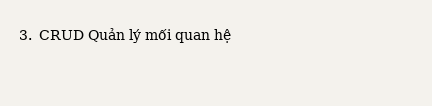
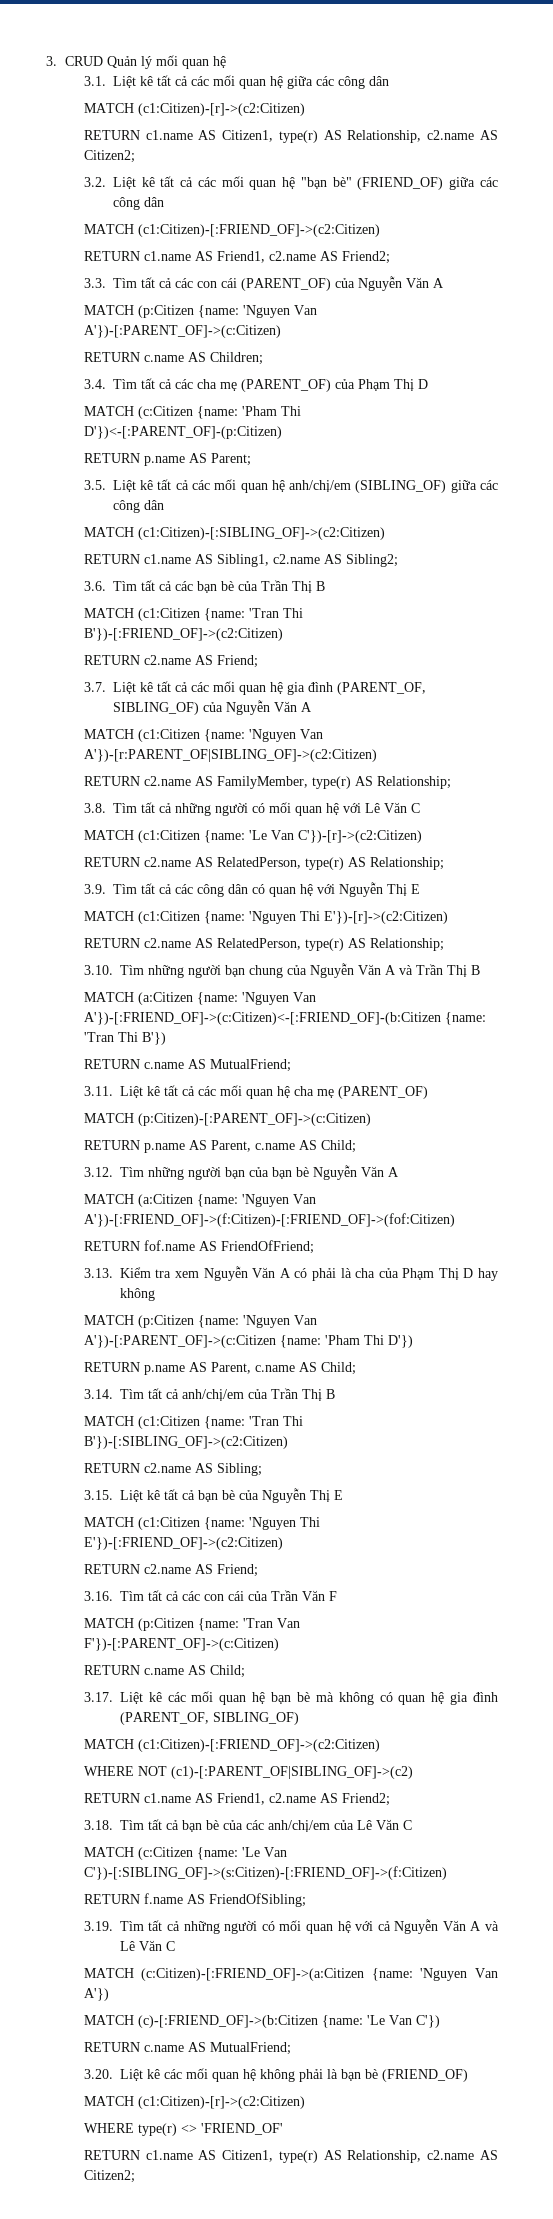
(231, 36) none -> [83,75,389,89] [83,103,305,116] [83,130,499,143] [83,150,135,163] [83,176,499,190] [112,197,164,210] [83,224,380,237] [83,251,390,264] [83,276,444,291] [83,305,317,318] [83,325,281,338] [83,352,263,365] [83,378,428,392] [83,406,301,419] [83,426,282,439] [83,453,251,466] [83,479,498,493] [112,500,164,513] [83,527,385,540] [83,554,398,567] [83,580,325,593] [83,608,303,621] [83,628,283,641] [83,655,258,668] [83,681,426,695] [112,700,312,715] [83,729,323,742] [83,749,377,762] [83,776,451,789] [83,802,420,816] [83,830,422,843] [83,857,444,870] [83,882,420,897] [83,911,448,924] [83,938,444,951] [83,963,480,978] [83,992,316,1005] [83,1012,486,1025] [83,1032,166,1045] [83,1059,291,1072] [83,1085,428,1099] [83,1113,371,1126] [83,1140,356,1153] [83,1165,399,1180] [83,1194,316,1207] [83,1213,455,1227] [83,1240,314,1254] [83,1266,498,1281] [119,1288,155,1301] [83,1315,317,1328] [83,1335,413,1348] [83,1362,356,1375] [83,1388,335,1401] [83,1416,303,1429] [83,1436,288,1449] [83,1463,262,1476] [83,1488,343,1503] [83,1517,320,1530] [83,1537,283,1550] [83,1564,258,1577] [83,1590,337,1601] [83,1618,300,1631] [83,1638,279,1651] [83,1665,245,1678] [83,1691,498,1705] [119,1712,299,1725] [83,1739,380,1752] [83,1766,413,1779] [83,1793,390,1806] [83,1819,412,1832] [83,1847,287,1860] [83,1866,447,1880] [83,1893,306,1907] [83,1919,499,1934] [119,1940,175,1951] [83,1968,499,1981] [83,1988,109,2001] [83,2015,440,2028] [83,2042,291,2055] [83,2068,468,2082] [83,2096,305,2109] [83,2123,283,2136] [83,2150,499,2163] [83,2170,135,2183] // 3.1. Liệt kê tất cả các mối quan hệ giữa các công dân // MATCH (c1:Citizen)-[r]->(c2:Citizen) // RETURN c1.name AS Citizen1, type(r) AS Relationship, c2.name AS Citizen2; // 3.2. Liệt kê tất cả các mối quan hệ "bạn bè" (FRIEND_OF) giữa các công dân // MATCH (c1:Citizen)-[:FRIEND_OF]->(c2:Citizen) // RETURN c1.name AS Friend1, c2.name AS Friend2; // 3.3. Tìm tất cả các con cái (PARENT_OF) của Nguyễn Văn A // MATCH (p:Citizen {name: 'Nguyen Van A'})-[:PARENT_OF]->(c:Citizen) // RETURN c.name AS Children; // 3.4. Tìm tất cả các cha mẹ (PARENT_OF) của Phạm Thị D // MATCH (c:Citizen {name: 'Pham Thi D'})<-[:PARENT_OF]-(p:Citizen) // RETURN p.name AS Parent; // 3.5. Liệt kê tất cả các mối quan hệ anh/chị/em (SIBLING_OF) giữa các công dân // MATCH (c1:Citizen)-[:SIBLING_OF]->(c2:Citizen) // RETURN c1.name AS Sibling1, c2.name AS Sibling2; // 3.6. Tìm tất cả các bạn bè của Trần Thị B // MATCH (c1:Citizen {name: 'Tran Thi B'})-[:FRIEND_OF]->(c2:Citizen) // RETURN c2.name AS Friend; // 3.7. Liệt kê tất cả các mối quan hệ gia đình (PARENT_OF, SIBLING_OF) của Nguyễn Văn A // MATCH (c1:Citizen {name: 'Nguyen Van A'})-[r:PARENT_OF|SIBLING_OF]->(c2:Citizen) // RETURN c2.name AS FamilyMember, type(r) AS Relationship; // 3.8. Tìm tất cả những người có mối quan hệ với Lê Văn C // MATCH (c1:Citizen {name: 'Le Van C'})-[r]->(c2:Citizen) // RETURN c2.name AS RelatedPerson, type(r) AS Relationship; // 3.9. Tìm tất cả các công dân có quan hệ với Nguyễn Thị E // MATCH (c1:Citizen {name: 'Nguyen Thi E'})-[r]->(c2:Citizen) // RETURN c2.name AS RelatedPerson, type(r) AS Relationship; // 3.10. Tìm những người bạn chung của Nguyễn Văn A và Trần Thị B // MATCH (a:Citizen {name: 'Nguyen Van A'})-[:FRIEND_OF]->(c:Citizen)<-[:FRIEND_OF]-(b:Citizen {name: 'Tran Thi B'}) // RETURN c.name AS MutualFriend; // 3.11. Liệt kê tất cả các mối quan hệ cha mẹ (PARENT_OF) // MATCH (p:Citizen)-[:PARENT_OF]->(c:Citizen) // RETURN p.name AS Parent, c.name AS Child; // 3.12. Tìm những người bạn của bạn bè Nguyễn Văn A // MATCH (a:Citizen {name: 'Nguyen Van A'})-[:FRIEND_OF]->(f:Citizen)-[:FRIEND_OF]->(fof:Citizen) // RETURN fof.name AS FriendOfFriend; // 3.13. Kiểm tra xem Nguyễn Văn A có phải là cha của Phạm Thị D hay không // MATCH (p:Citizen {name: 'Nguyen Van A'})-[:PARENT_OF]->(c:Citizen {name: 'Pham Thi D'}) // RETURN p.name AS Parent, c.name AS Child; // 3.14. Tìm tất cả anh/chị/em của Trần Thị B // MATCH (c1:Citizen {name: 'Tran Thi B'})-[:SIBLING_OF]->(c2:Citizen) // RETURN c2.name AS Sibling; // 3.15. Liệt kê tất cả bạn bè của Nguyễn Thị E // MATCH (c1:Citizen {name: 'Nguyen Thi E'})-[:FRIEND_OF]->(c2:Citizen) // RETURN c2.name AS Friend; // 3.16. Tìm tất cả các con cái của Trần Văn F // MATCH (p:Citizen {name: 'Tran Van F'})-[:PARENT_OF]->(c:Citizen) // RETURN c.name AS Child; // 3.17. Liệt kê các mối quan hệ bạn bè mà không có quan hệ gia đình (PARENT_OF, SIBLING_OF) // MATCH (c1:Citizen)-[:FRIEND_OF]->(c2:Citizen) // WHERE NOT (c1)-[:PARENT_OF|SIBLING_OF]->(c2) // RETURN c1.name AS Friend1, c2.name AS Friend2; // 3.18. Tìm tất cả bạn bè của các anh/chị/em của Lê Văn C // MATCH (c:Citizen {name: 'Le Van C'})-[:SIBLING_OF]->(s:Citizen)-[:FRIEND_OF]->(f:Citizen) // RETURN f.name AS FriendOfSibling; // 3.19. Tìm tất cả những người có mối quan hệ với cả Nguyễn Văn A và Lê Văn C // MATCH (c:Citizen)-[:FRIEND_OF]->(a:Citizen {name: 'Nguyen Van A'}) // MATCH (c)-[:FRIEND_OF]->(b:Citizen {name: 'Le Van C'}) // RETURN c.name AS MutualFriend; // 3.20. Liệt kê các mối quan hệ không phải là bạn bè (FRIEND_OF) // MATCH (c1:Citizen)-[r]->(c2:Citizen) // WHERE type(r) <> 'FRIEND_OF' // RETURN c1.name AS Citizen1, type(r) AS Relationship, c2.name AS Citizen2;

